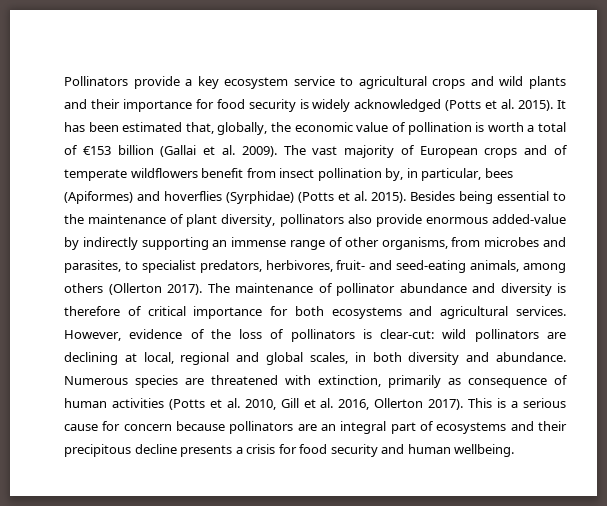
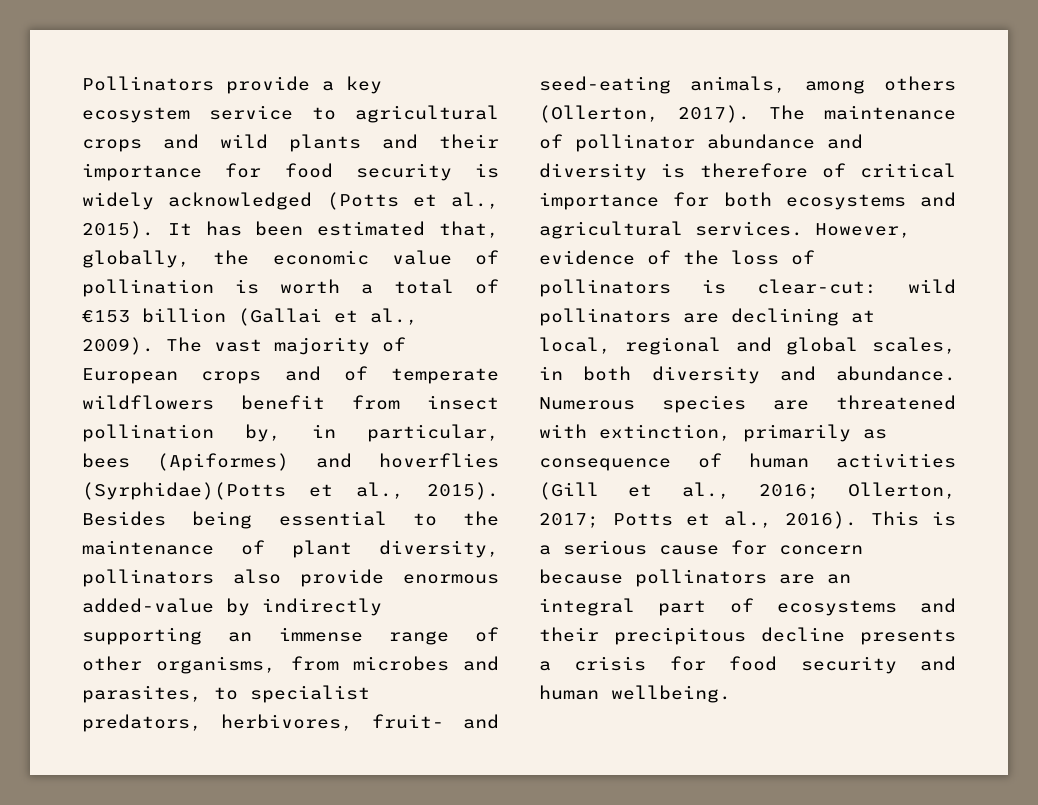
[501,99,515,109] al. -> [451,192,499,209] al.,
[221,145,235,155] al. -> [370,308,418,325] al.,
[226,191,367,204] (Syrphidae) (Potts et al. -> [82,482,404,500] (Syrphidae)(Potts et al.,
[108,283,162,295] (Ollerton -> [539,105,659,123] (Ollerton,
[168,398,464,410] (Potts et al. 2010, Gill et al. 2016, Ollerton 2017). -> [539,482,956,500] [539,511,857,529] (Gill et al., 2016; Ollerton, 2017; Potts et al., 2016).

